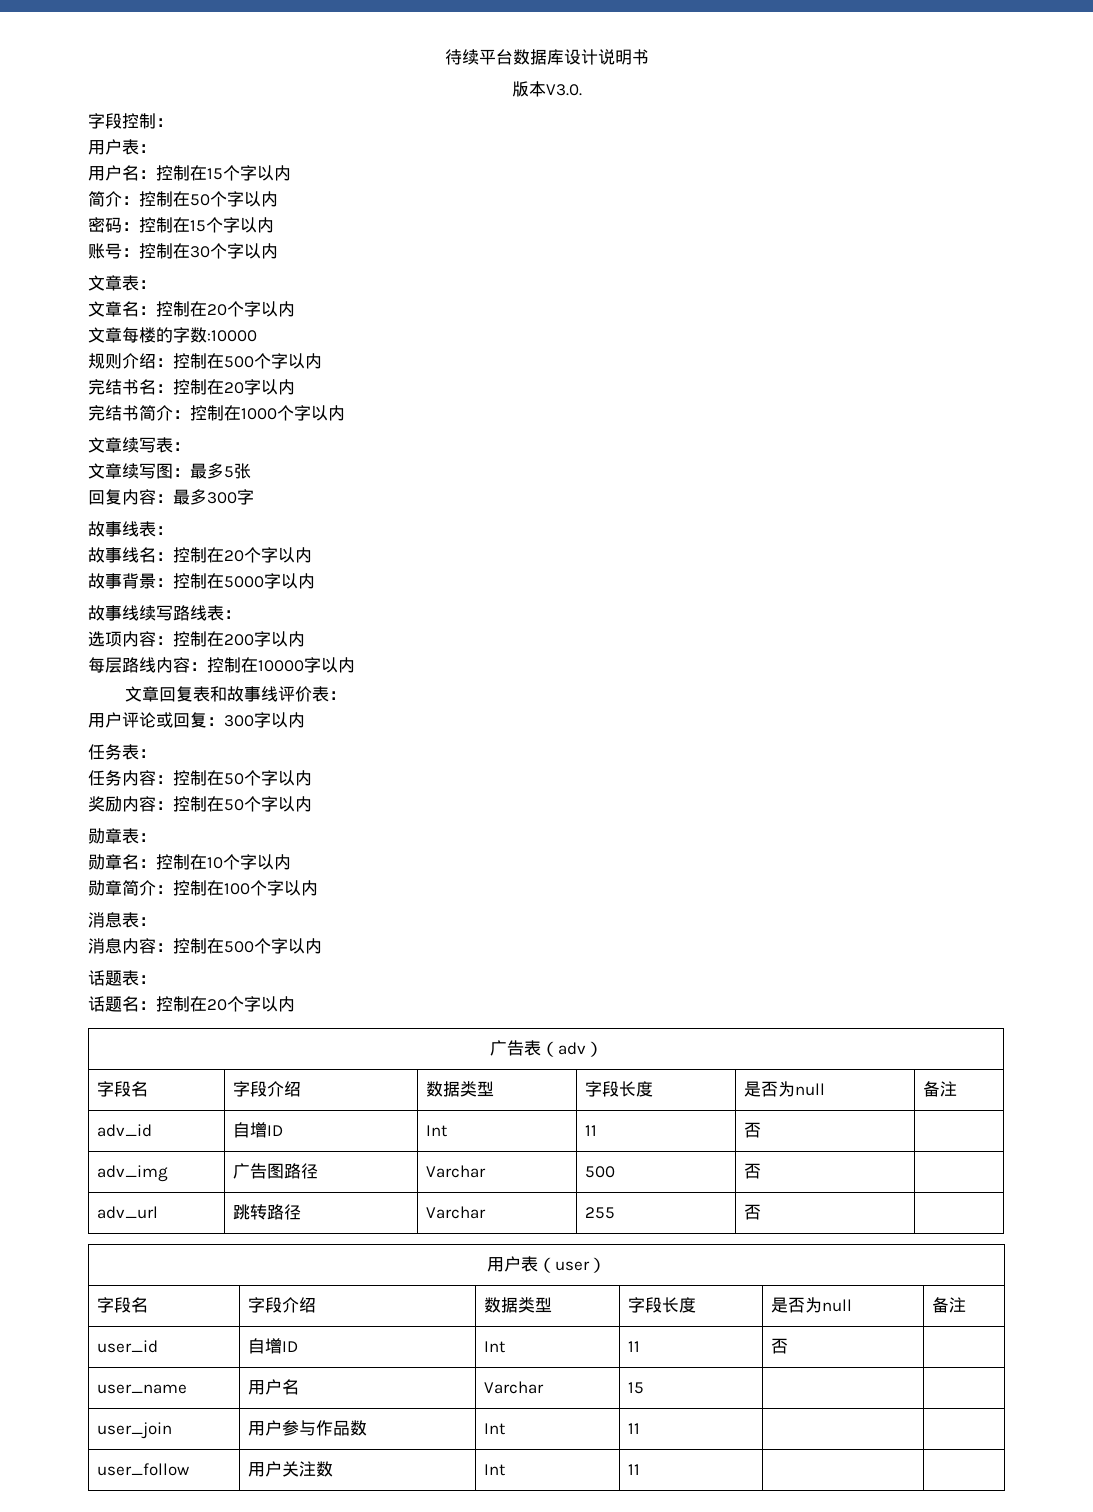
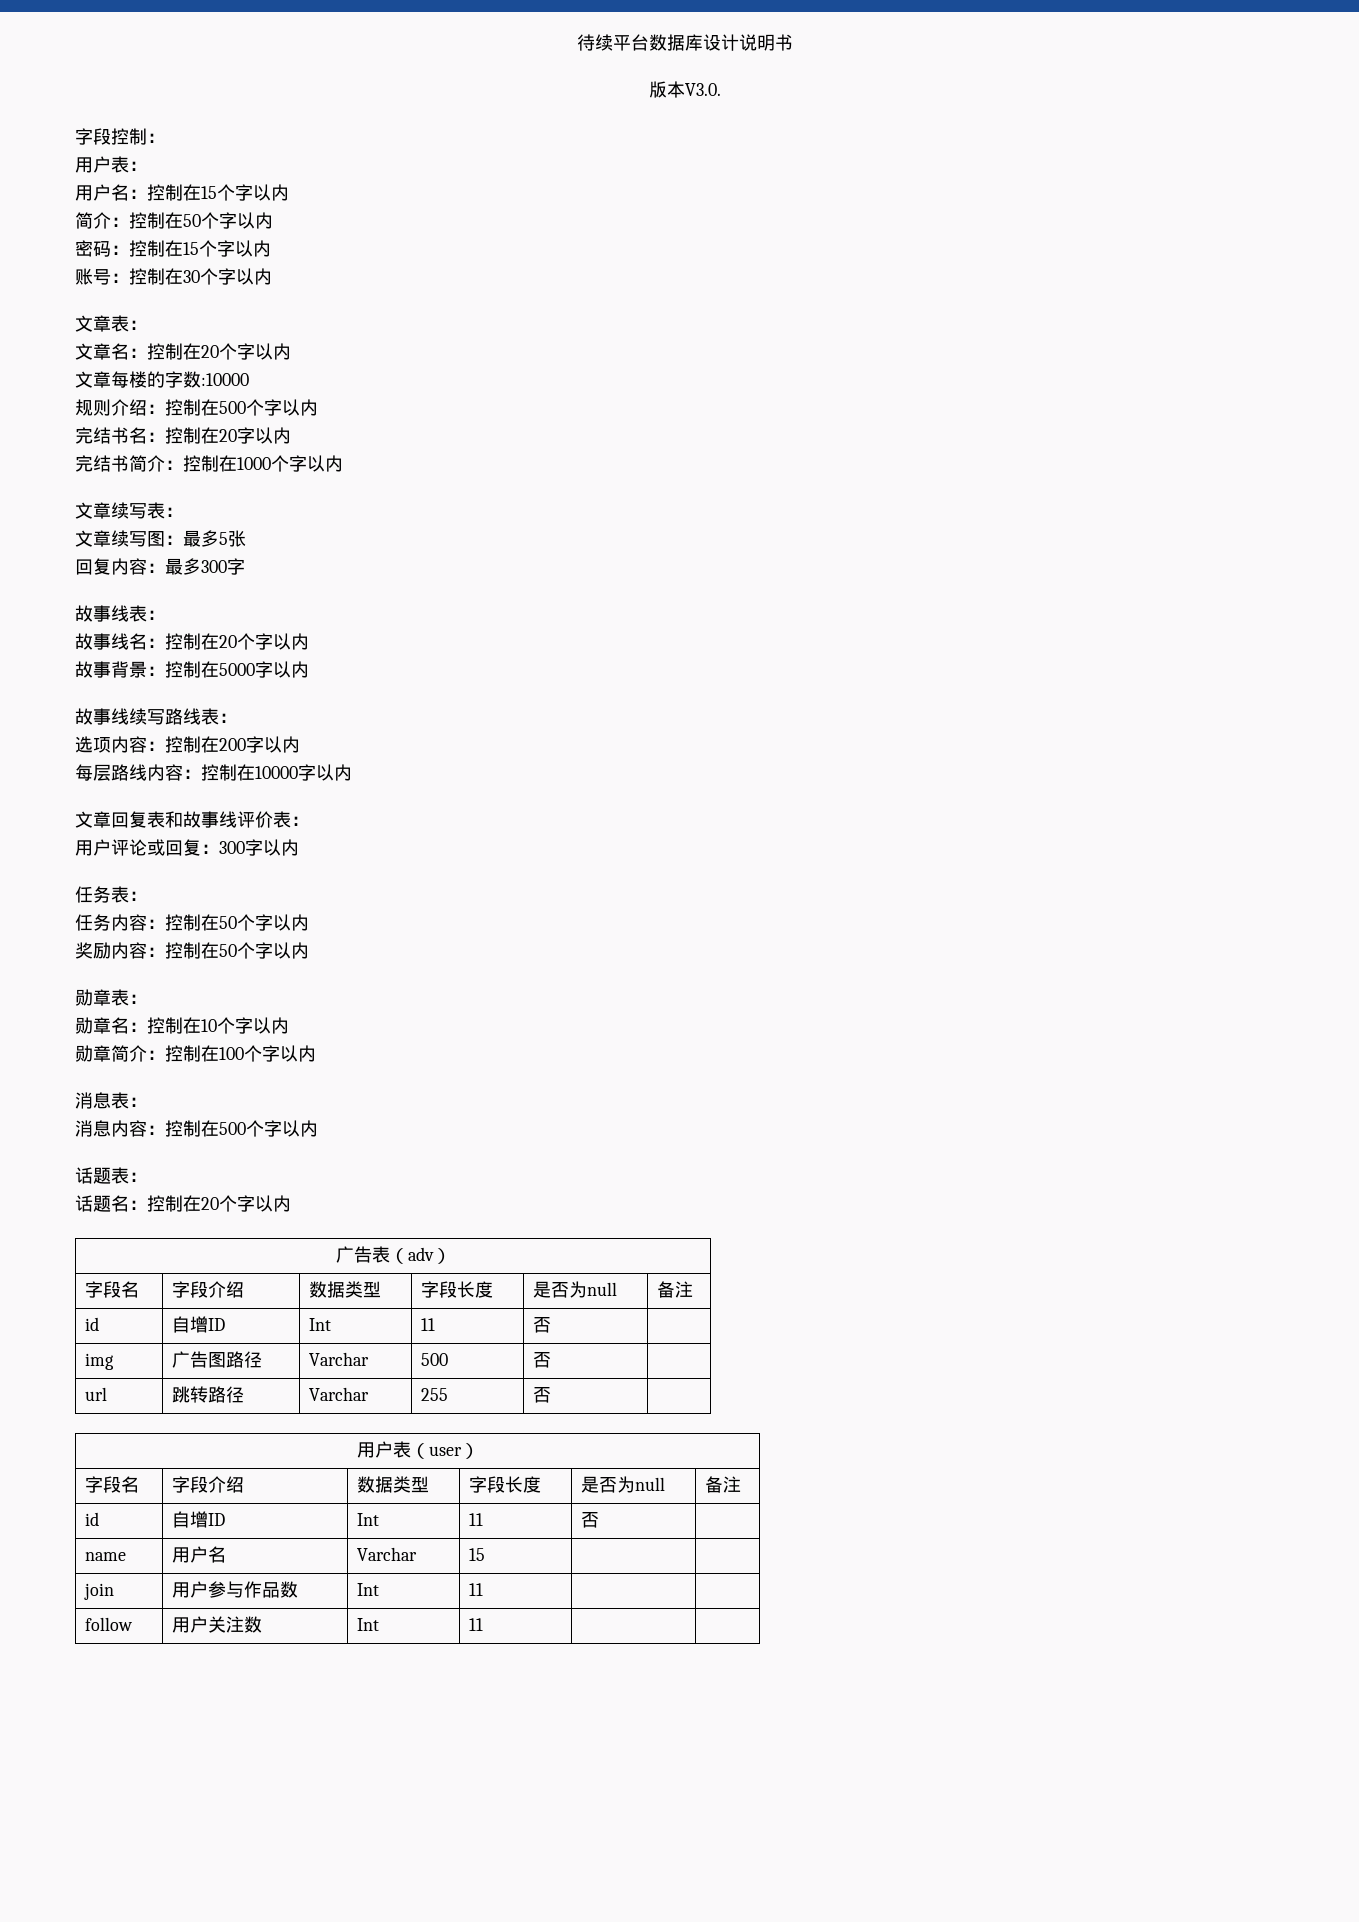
[97,1124,153,1137] [233,1122,284,1138] [426,1125,448,1137] [585,1125,598,1136] [744,1122,762,1138] [97,1165,169,1182] adv_id | 自增ID | Int | 11 | 否 | // adv_img -> [85,1317,100,1331] [172,1316,226,1333] [309,1318,332,1331] [421,1318,436,1331] [533,1317,552,1333] [85,1353,115,1370] id | 自增ID | Int | 11 | 否 | // img
[97,1206,159,1219] adv_url -> [85,1387,108,1401] url
[97,1340,159,1353] [248,1338,299,1354] [484,1341,506,1353] [628,1341,641,1352] [771,1338,789,1354] [97,1384,188,1394] user_id | 自增ID | Int | 11 | 否 | // user_name -> [85,1512,100,1526] [172,1511,226,1528] [357,1513,380,1526] [469,1513,484,1526] [581,1512,600,1528] [85,1552,127,1561] id | 自增ID | Int | 11 | 否 | // name
[97,1422,173,1439] user_join -> [84,1583,115,1600] join
[97,1463,190,1476] user_follow -> [85,1617,134,1631] follow

